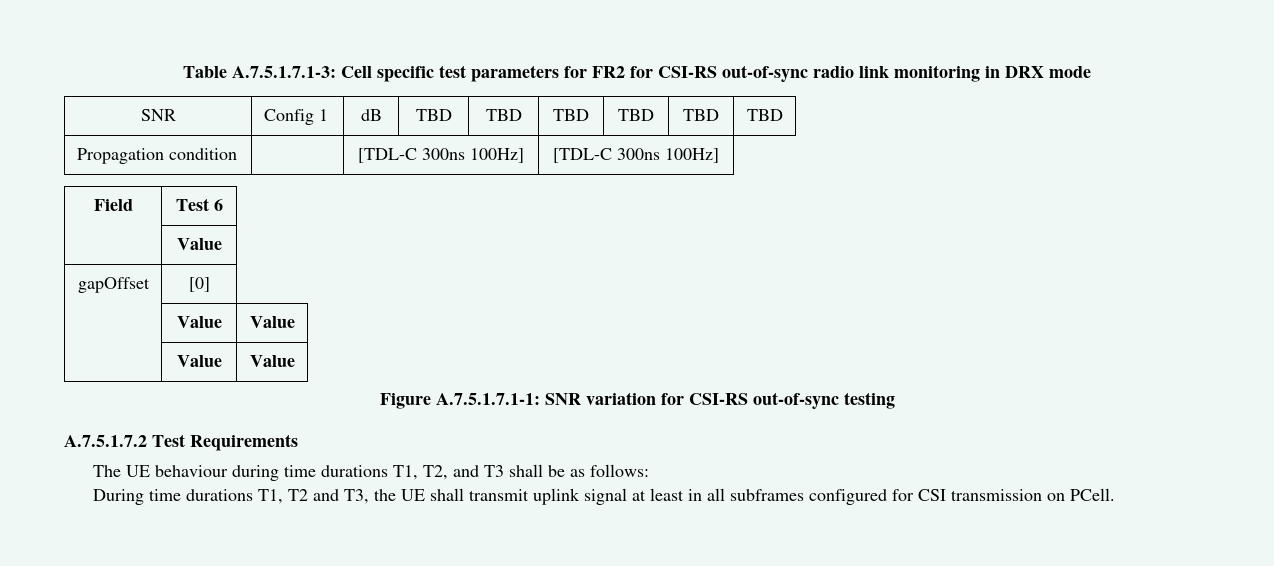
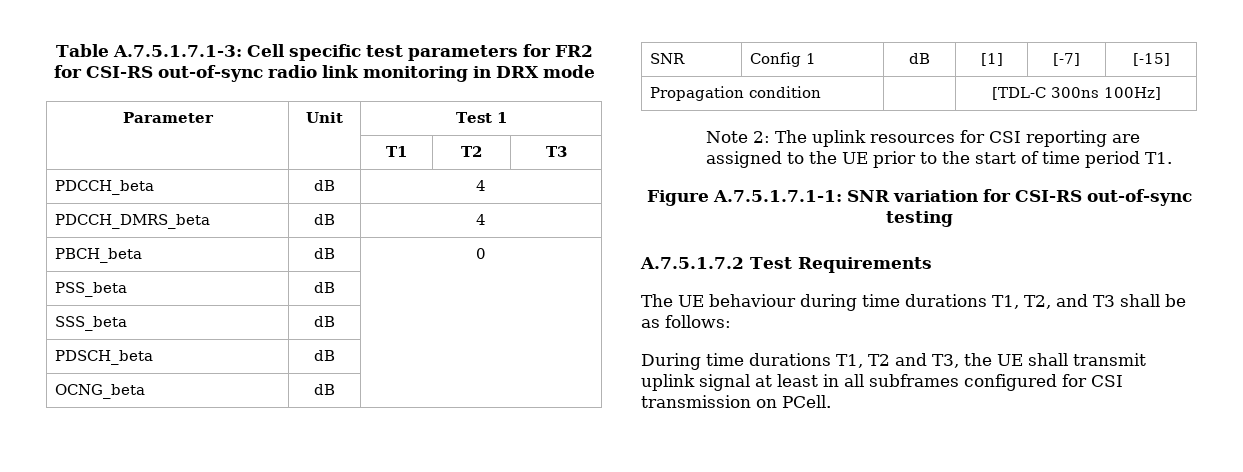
[140,109,176,121] [263,109,328,125] [360,109,382,121] [415,109,452,121] [485,109,522,121] [553,109,589,121] [618,109,654,121] [683,109,719,121] [746,109,783,121] SNR | Config 1 | dB | TBD | TBD | TBD | TBD | TBD | TBD -> [122,112,214,123] [306,112,343,123] [455,112,507,123] [386,146,407,157] [461,146,482,157] [545,146,567,157] [55,180,155,195] [314,180,335,191] [476,180,486,191] [55,214,211,229] [314,214,335,225] [476,214,486,225] [55,248,143,263] [314,248,335,259] [476,248,486,259] [55,282,128,297] [314,282,335,293] [55,316,128,331] [314,316,335,327] [55,350,154,365] [314,350,335,361] [55,384,146,399] [314,384,335,395] [650,53,686,64] [750,52,817,67] [909,53,930,64] [980,53,1003,66] [1053,53,1080,66] [1132,53,1170,66] Parameter | Unit | Test 1 // | | T1 | T2 | T3 // PDCCH_beta | dB | 4 // PDCCH_DMRS_beta | dB | 4 // PBCH_beta | dB | 0 // PSS_beta | dB | // SSS_beta | dB | // PDSCH_beta | dB | // OCNG_beta | dB | // SNR | Config 1 | dB | [1] | [-7] | [-15]
[553,148,719,163] [93,199,133,211] [175,198,223,211] [176,238,222,250] [77,277,150,293] [188,277,210,292] [176,316,222,328] [249,316,295,328] [176,355,222,367] [249,355,295,367] | [TDL-C 300ns 100Hz] // Field | Test 6 // | Value // gapOffset | [0] // | Value | Value // | Value | Value -> [705,130,1140,147] [705,151,1172,168] // Note 2: The uplink resources for CSI reporting are assigned to the UE prior to the start of time period T1.

